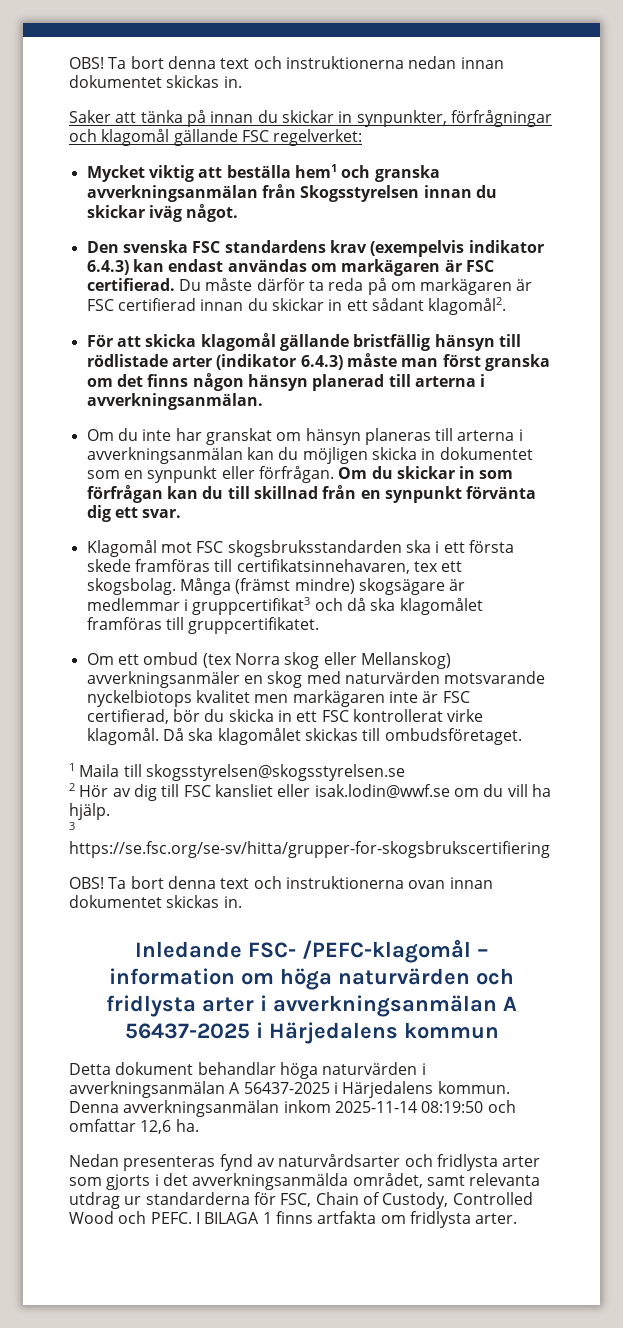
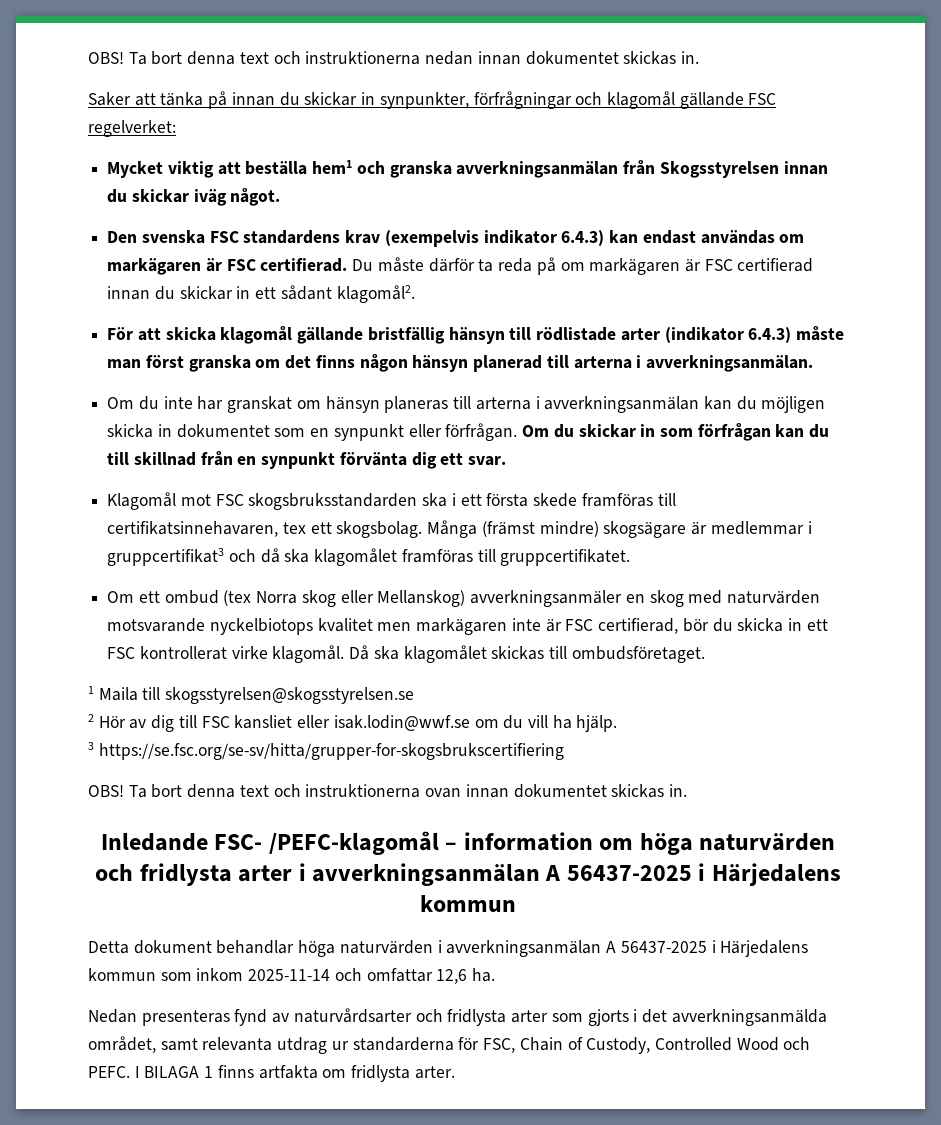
[437,1081,510,1094] [69,1100,280,1117] kommun. Denna avverkningsanmälan -> [88,968,192,981] kommun som
[421,1101,484,1113] 08:19:50 -> (331, 975) none

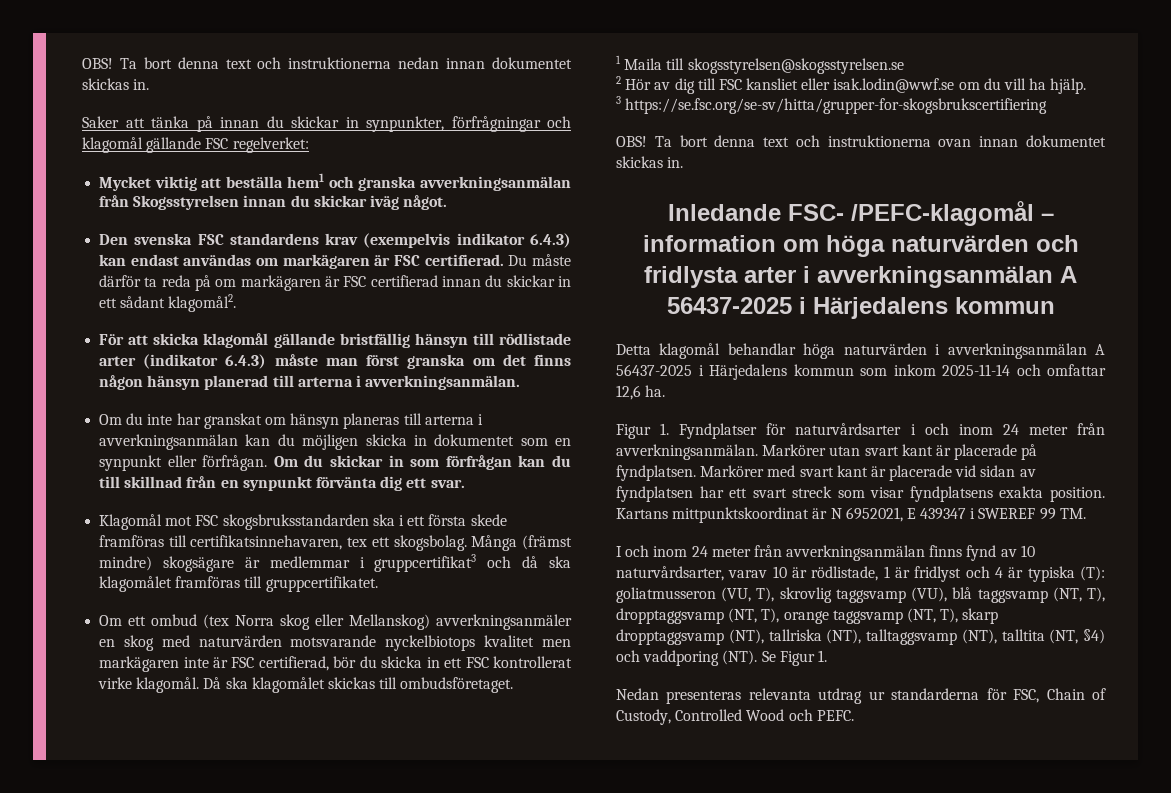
[133,940,212,954] dokument -> [659,343,721,359] klagomål
[88,1008,827,1026] [88,1036,198,1053] Nedan presenteras fynd av naturvårdsarter och fridlysta arter som gjorts i det avverkningsanmälda området, samt -> [616,423,1105,439] [616,444,1038,460] [616,465,1036,481] [616,486,1105,502] [616,507,1086,523] [616,545,1035,561] [616,566,1105,582] [616,587,1105,603] [616,608,999,624] [616,629,1105,645] [616,650,827,666] [616,688,742,704] Figur 1. Fyndplatser för naturvårdsarter i och inom 24 meter från avverkningsanmälan. Markörer utan svart kant är placerade på fyndplatsen. Markörer med svart kant är placerade vid sidan av fyndplatsen har ett svart streck som visar fyndplatsens exakta position. Kartans mittpunktskoordinat är N 6952021, E 439347 i SWEREF 99 TM. // I och inom 24 meter från avverkningsanmälan finns fynd av 10 naturvårdsarter, varav 10 är rödlistade, 1 är fridlyst och 4 är typiska (T): goliatmusseron (VU, T), skrovlig taggsvamp (VU), blå taggsvamp (NT, T), dropptaggsvamp (NT, T), orange taggsvamp (NT, T), skarp dropptaggsvamp (NT), tallriska (NT), talltaggsvamp (NT), talltita (NT, §4) och vaddporing (NT). Se Figur 1. // Nedan presenteras
[134,1065,455,1082] I BILAGA 1 finns artfakta om fridlysta arter. -> (854, 715) none

